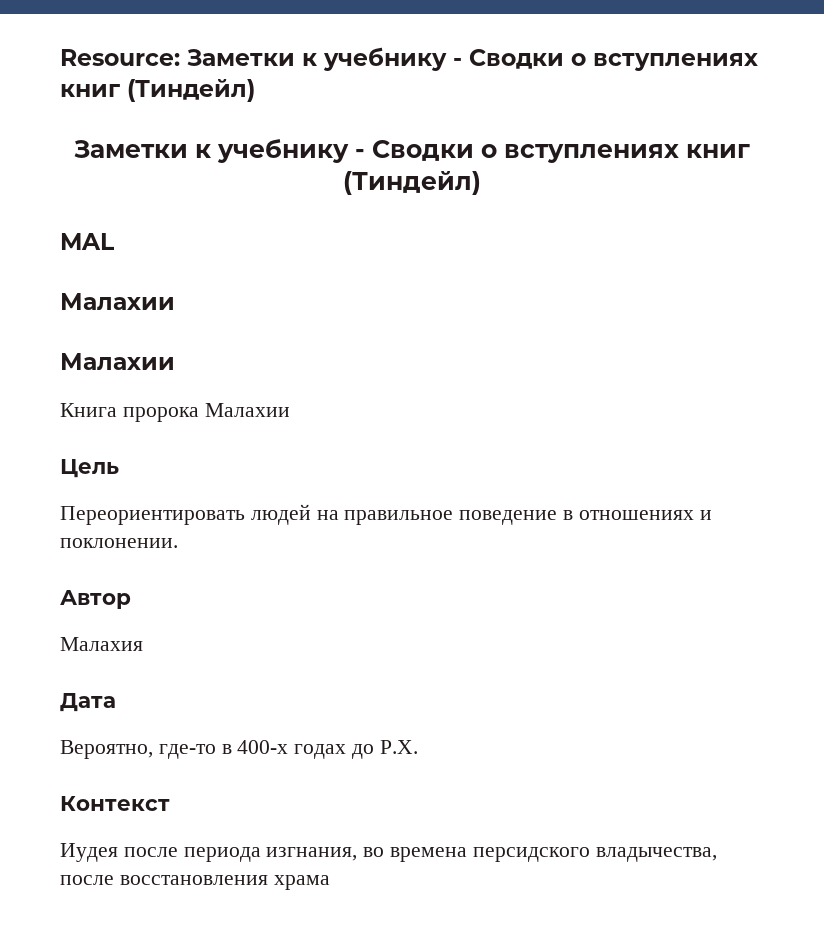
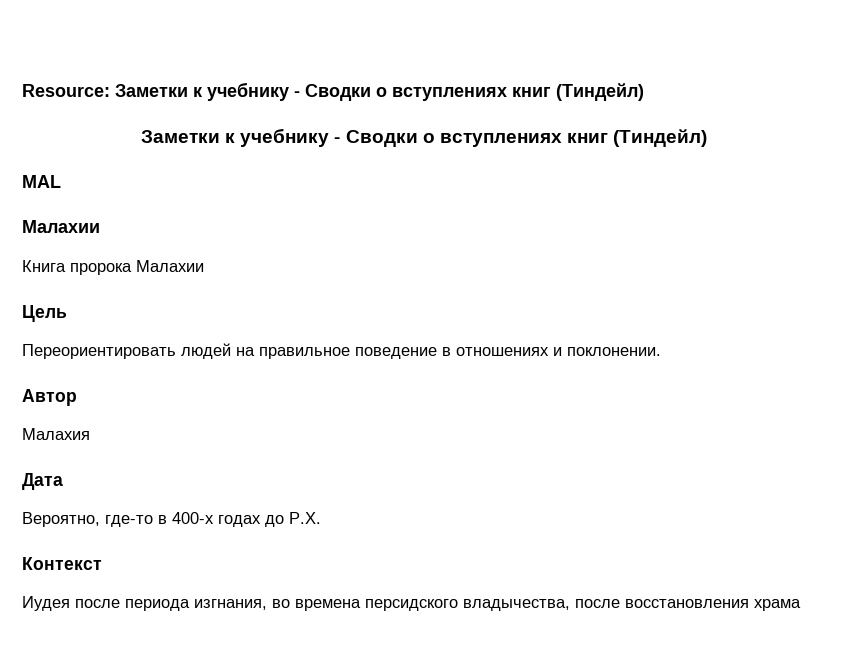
[60,353,175,370] // Малахии -> (100, 226) none

